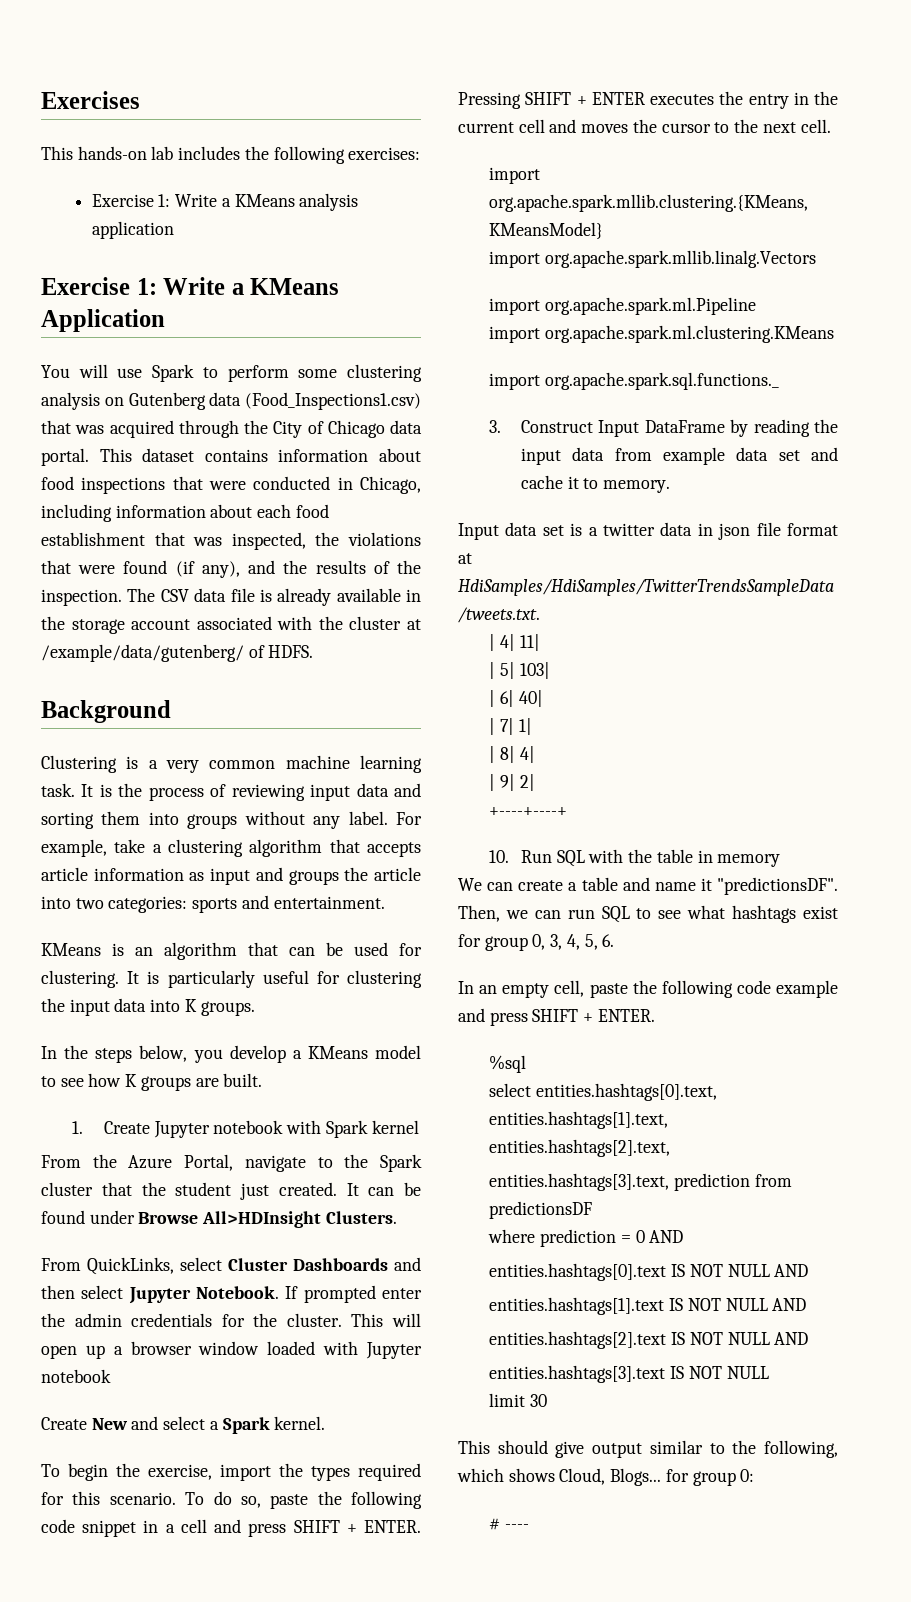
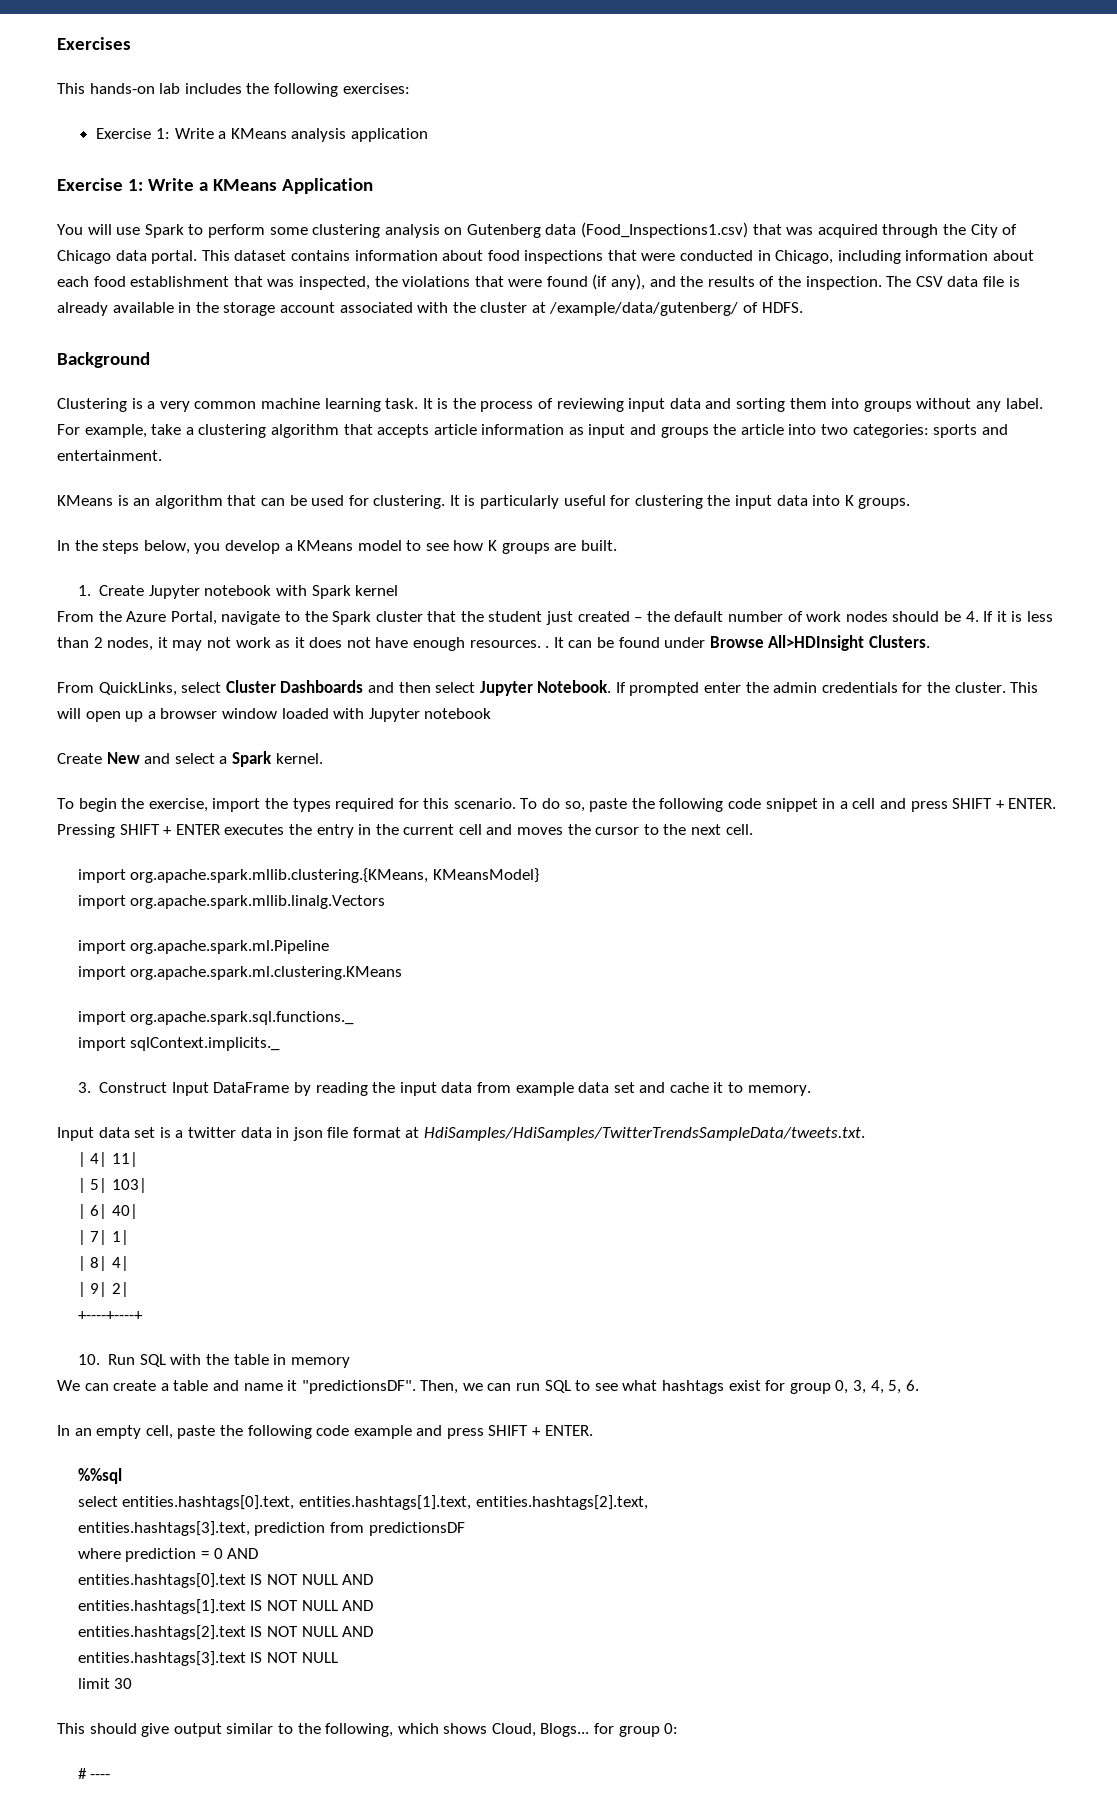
[278,1182,337,1196] created. -> [577,611,1053,622] [57,637,550,651] created – the default number of work nodes should be 4. If it is less than 2 nodes, it may not work as it does not have enough resources. .
(780, 381) none -> [77,1037,281,1051] // import sqlContext.implicits._
[489,1055,527,1073] %sql -> [77,1468,122,1484] %%sql

